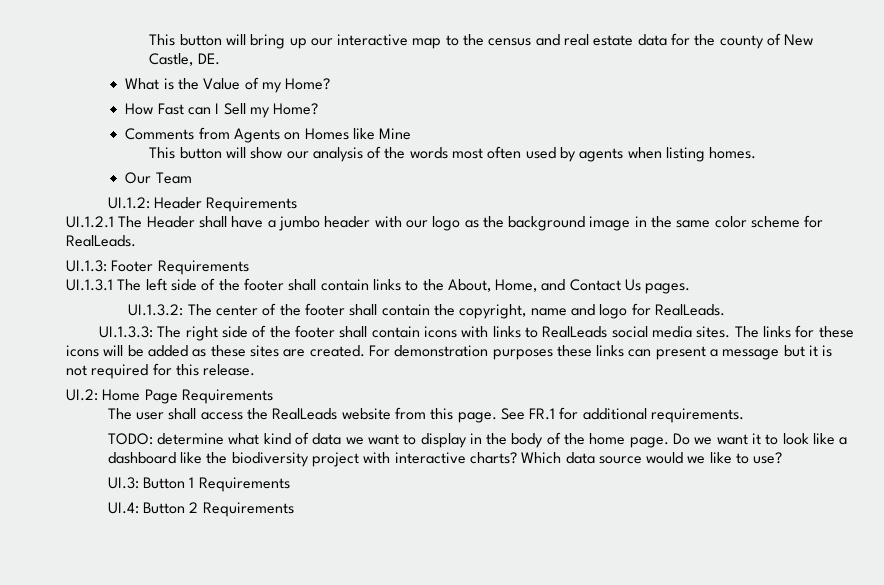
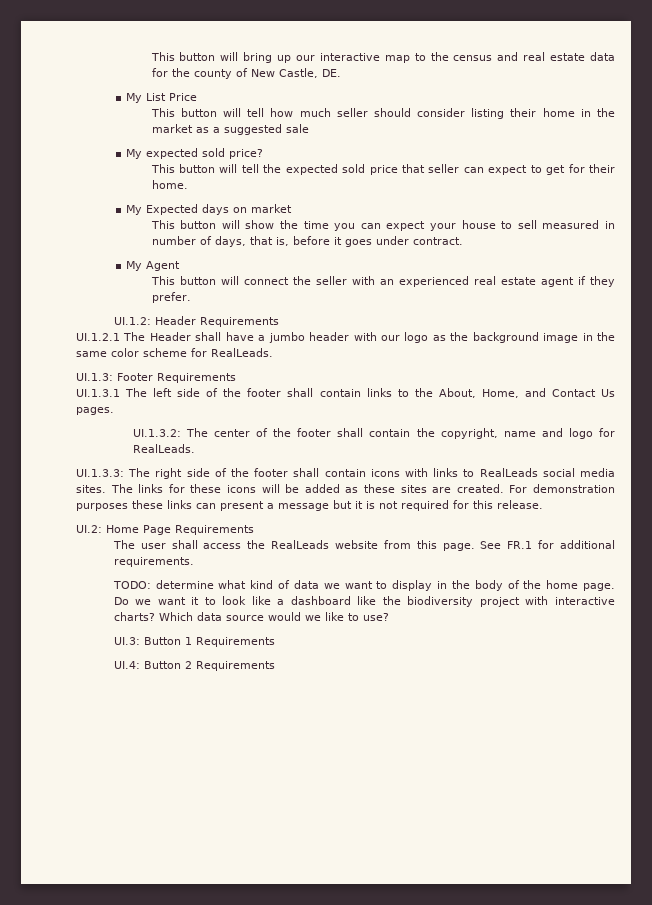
[125,77,331,93] [125,103,319,118] [125,127,412,143] [149,146,757,162] [125,172,192,184] What is the Value of my Home? // How Fast can I Sell my Home? // Comments from Agents on Homes like Mine // This button will show our analysis of the words most often used by agents when listing homes. // Our Team -> [125,93,197,103] [150,108,616,119] [151,124,309,135] [125,148,263,159] [150,164,616,175] [151,180,188,189] [125,204,292,215] [150,220,615,231] [151,236,463,247] [125,261,180,271] [150,276,615,287] [151,292,191,303] My List Price // This button will tell how much seller should consider listing their home in the market as a suggested sale // My expected sold price? // This button will tell the expected sold price that seller can expect to get for their home. // My Expected days on market // This button will show the time you can expect your house to sell measured in number of days, that is, before it goes under contract. // My Agent // This button will connect the seller with an experienced real estate agent if they prefer.

